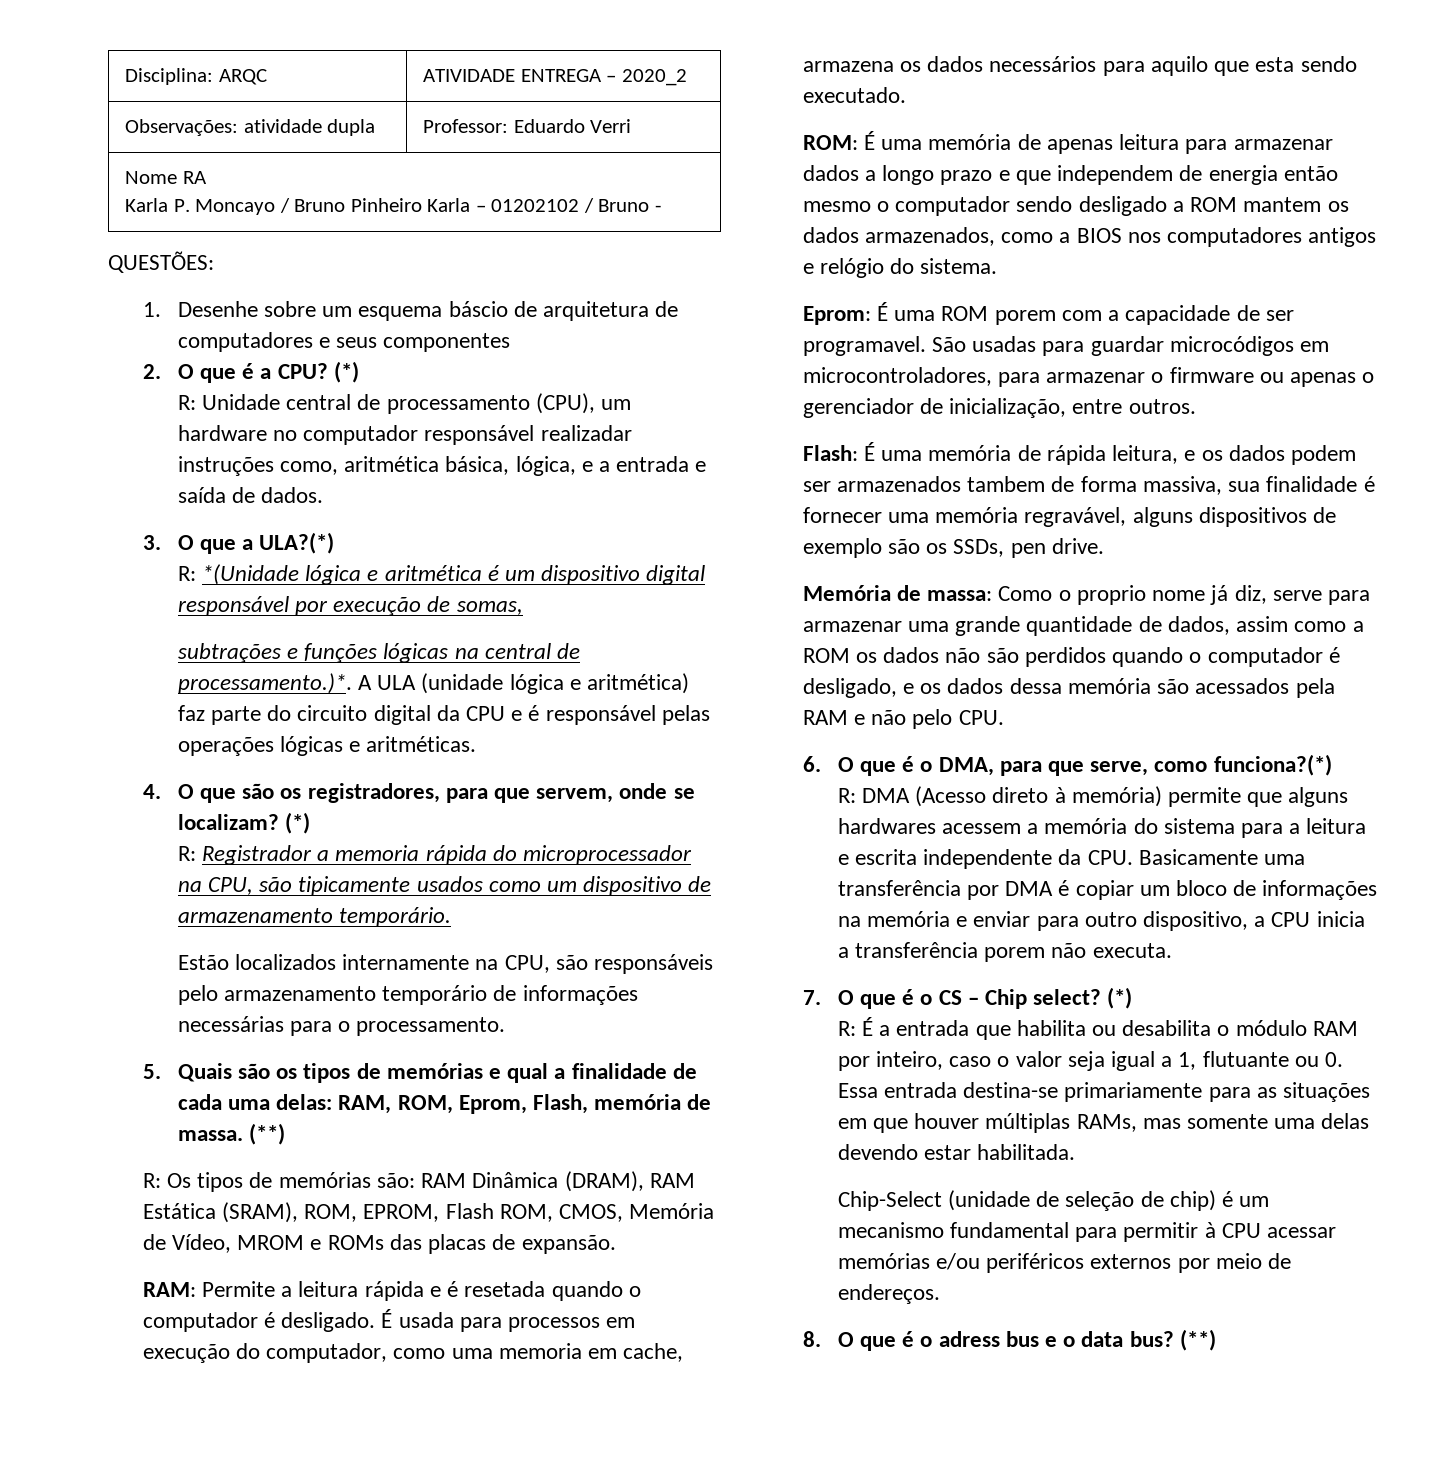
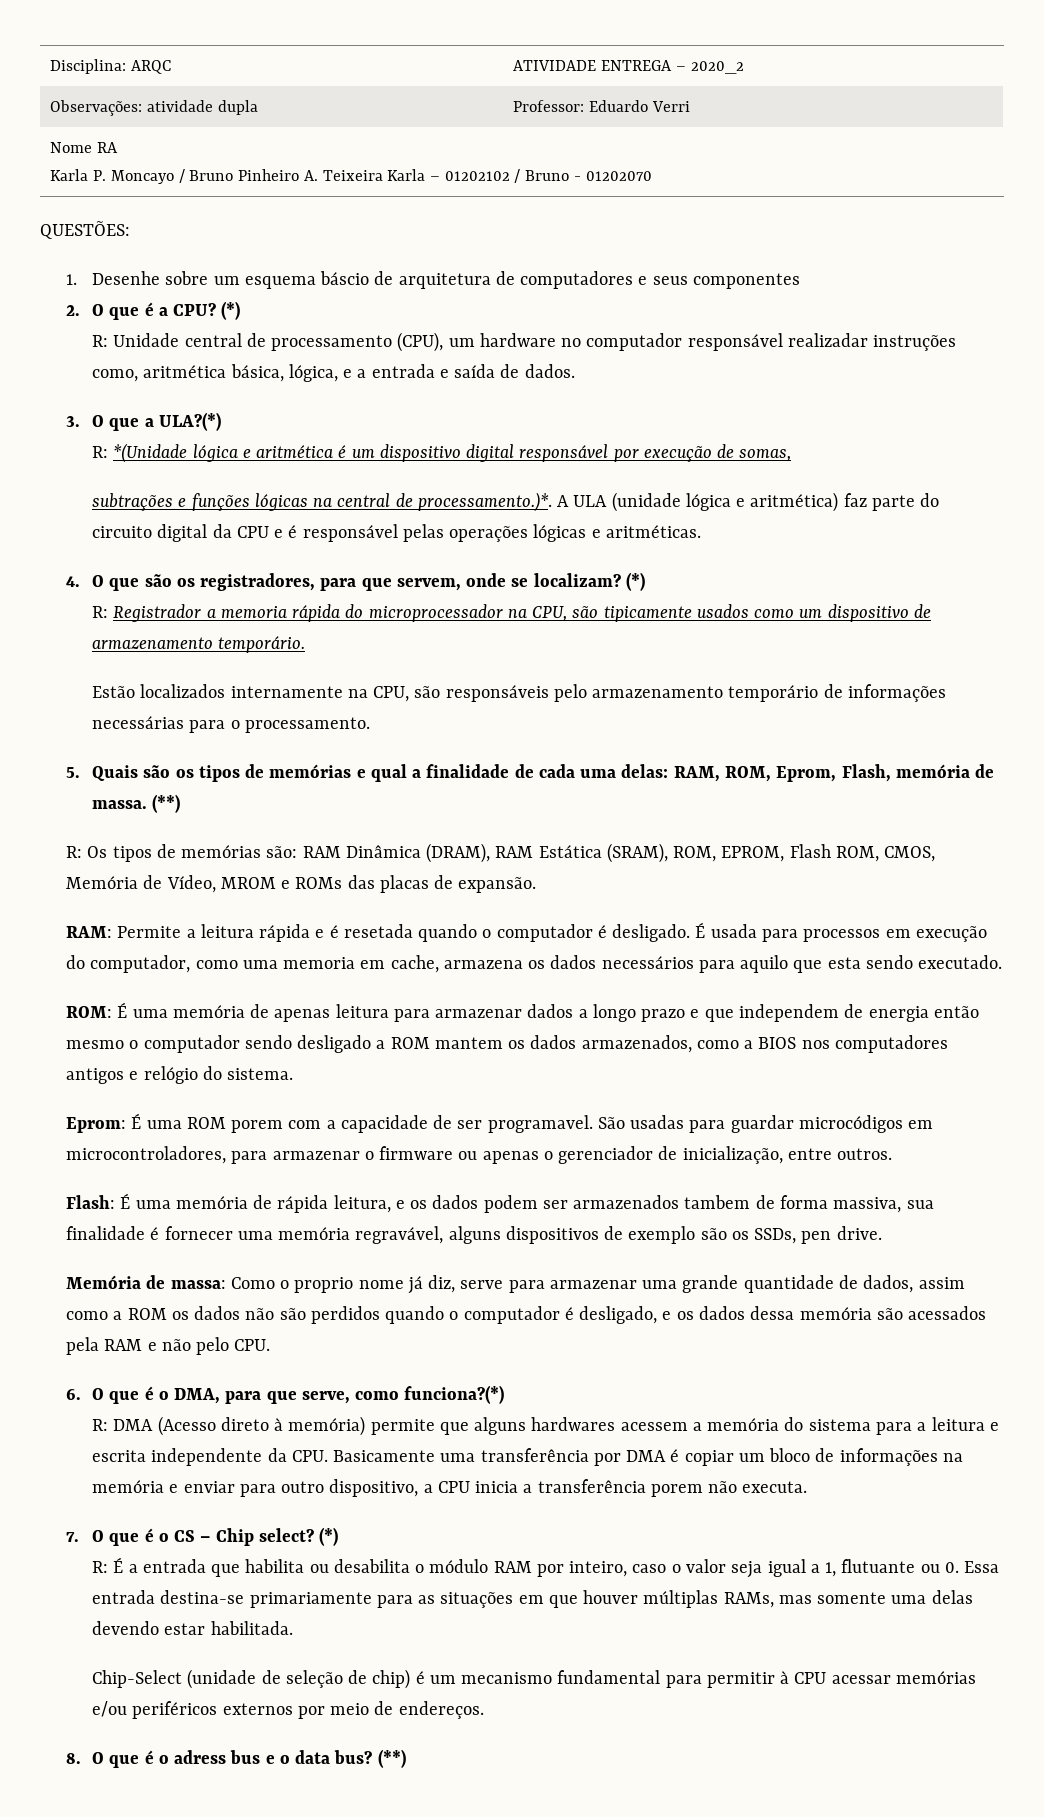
(422, 205) none -> [303,170,383,181] A. Teixeira
(661, 208) none -> [585,171,652,181] 01202070

